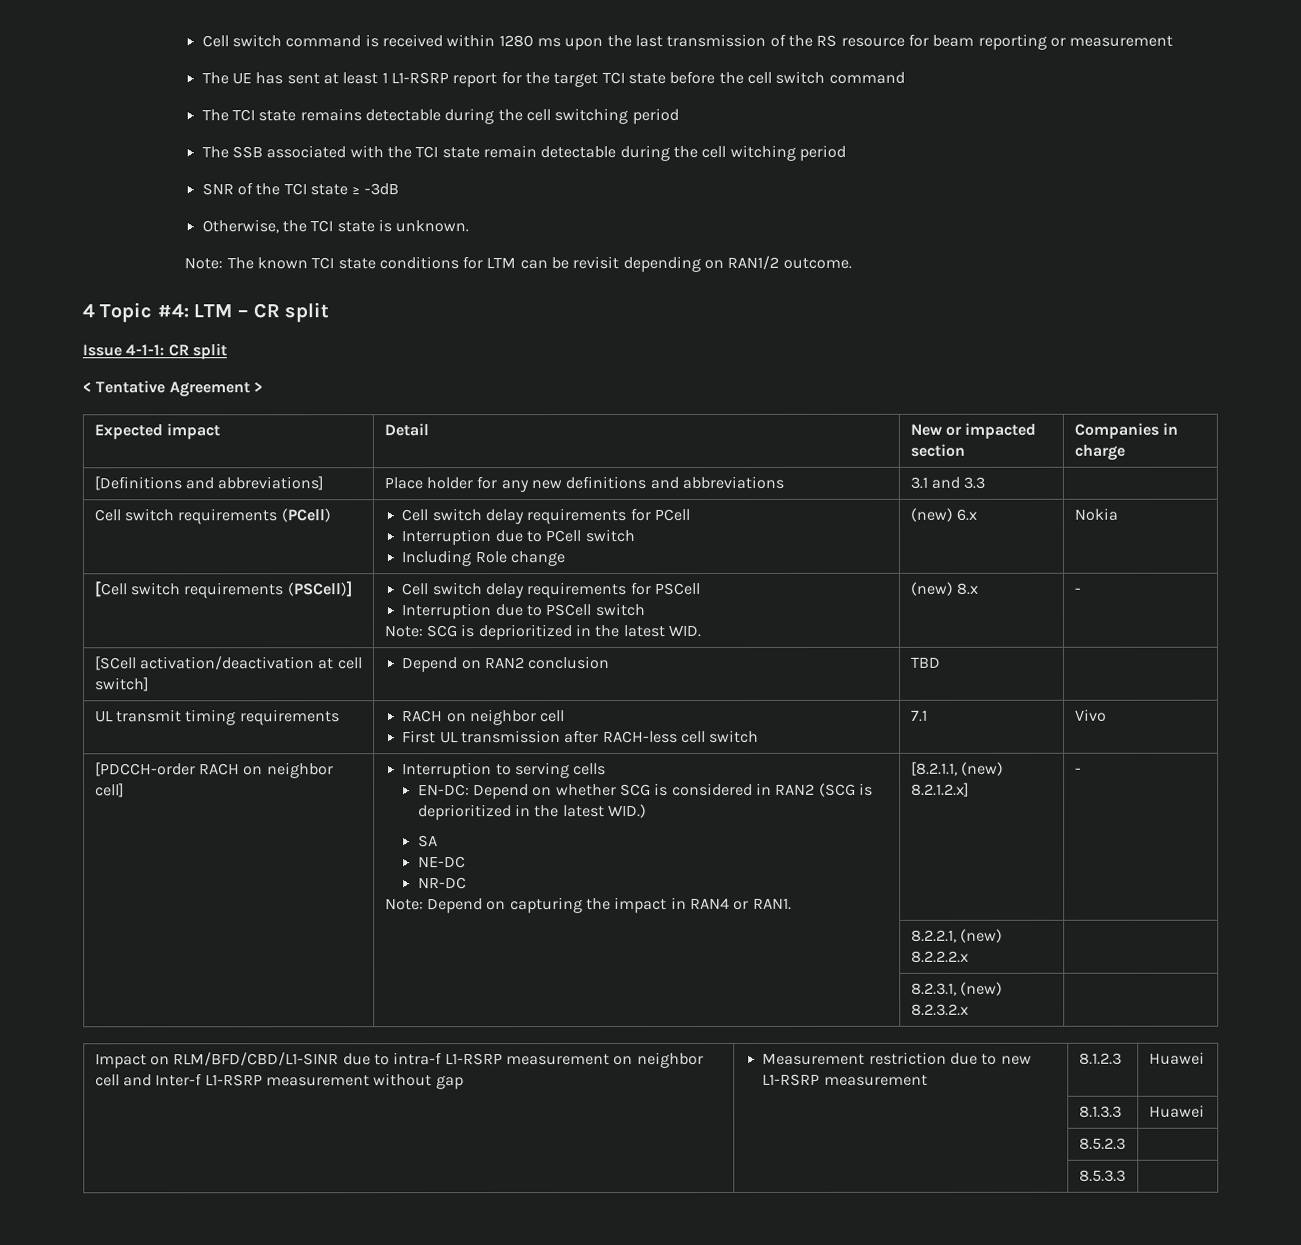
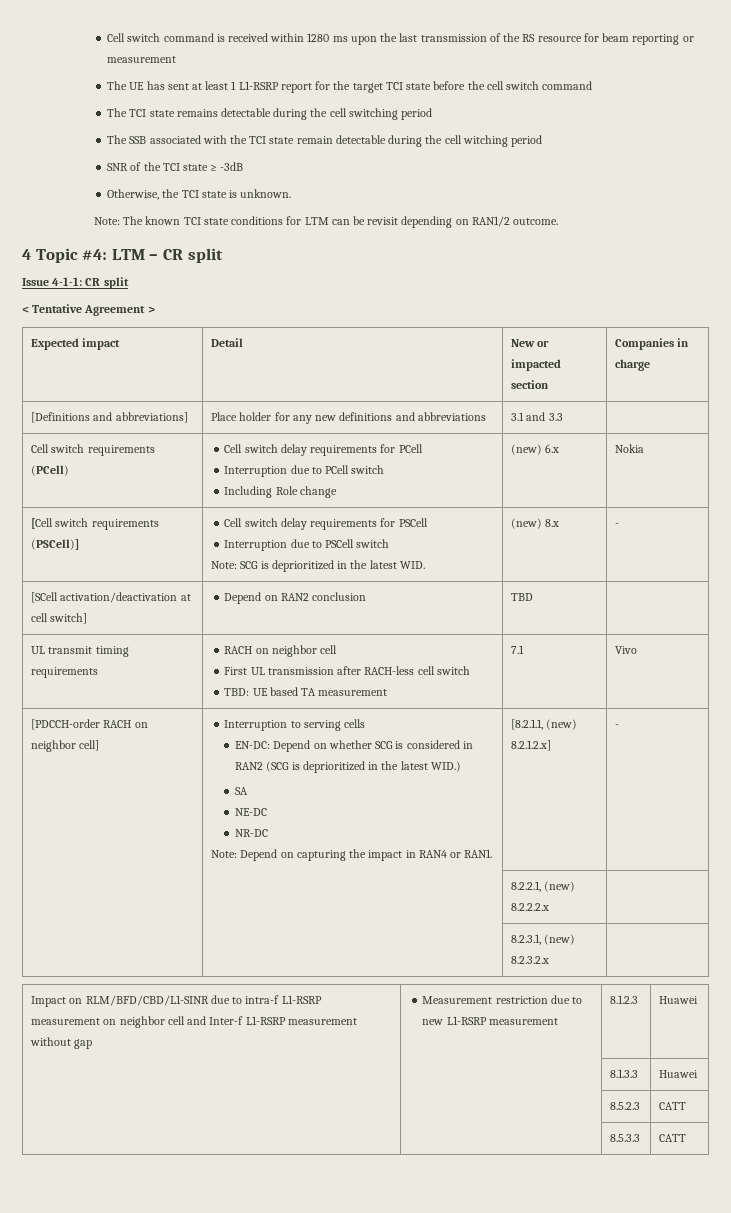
(760, 736) none -> [224,687,388,696] // TBD: UE based TA measurement
(1126, 1143) none -> [659,1102,687,1110] CATT
(1126, 1175) none -> [659,1134,687,1142] CATT

